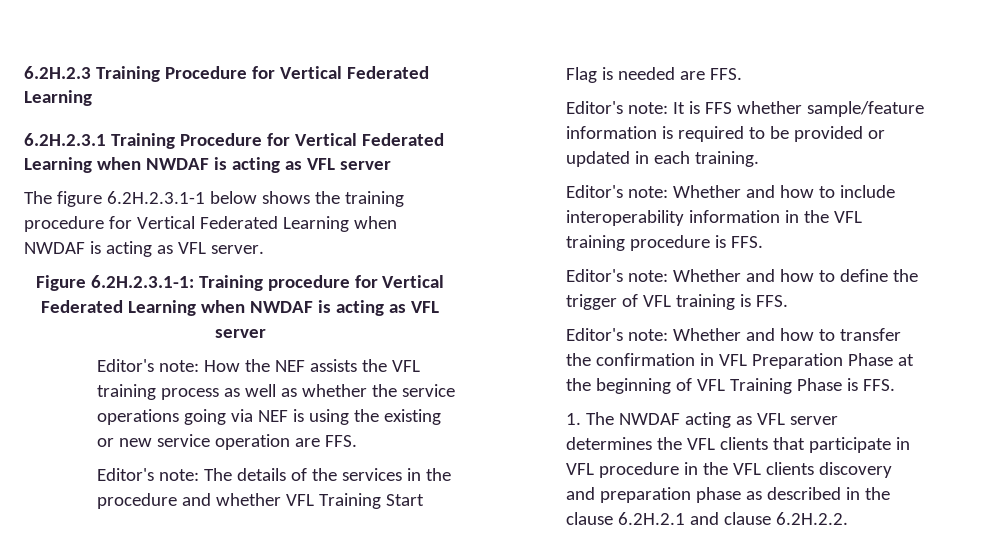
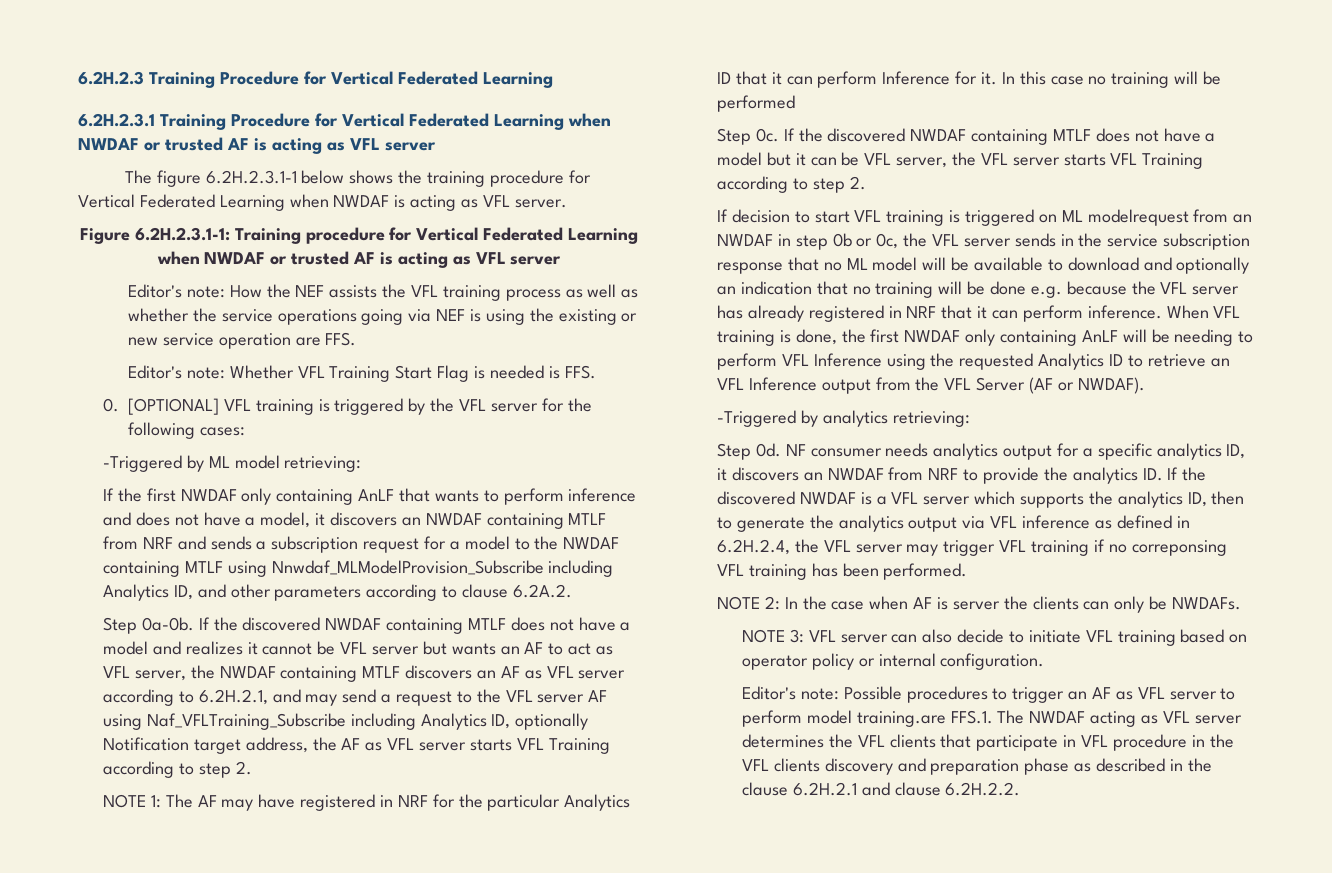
(209, 164) none -> [144,137,249,151] or trusted AF
(314, 307) none -> [270,251,376,265] or trusted AF
[203,468,451,481] [96,493,281,509] The details of the services in the procedure and whether -> [229,365,294,379] Whether
[679,68,742,80] [565,101,924,117] [565,126,885,142] [565,151,759,167] [565,185,895,198] [565,210,862,226] [565,235,763,251] [565,269,918,282] [565,294,788,310] [565,328,901,341] [565,353,914,369] [565,378,895,394] [565,413,581,425] are FFS. // Editor's note: It is FFS whether sample/feature information is required to be provided or updated in each training. // Editor's note: Whether and how to include interoperability information in the VFL training procedure is FFS. // Editor's note: Whether and how to define the trigger of VFL training is FFS. // Editor's note: Whether and how to transfer the confirmation in VFL Preparation Phase at the beginning of VFL Training Phase is FFS. // 1. -> [548,365,596,379] [102,398,592,415] [127,422,245,439] [102,455,362,472] [102,488,637,505] [102,512,607,529] [102,536,620,553] [102,560,614,577] [102,584,572,601] [102,617,631,634] [102,641,614,655] [102,665,626,682] [102,689,608,706] [102,713,589,730] [102,737,610,754] [102,761,252,778] [102,794,631,811] [716,71,1222,88] [716,95,795,112] [716,128,1216,145] [716,152,1204,169] [716,176,866,193] [716,209,1253,226] [716,233,1251,250] [716,257,1250,274] [716,281,1240,298] [716,305,1241,322] [716,329,1254,346] [716,353,1230,370] [716,377,1145,394] [716,410,970,427] [716,443,1246,460] [716,467,1207,484] [716,491,1245,508] [716,515,1190,532] [716,539,1227,556] [716,563,968,580] [716,596,1242,613] [741,629,1248,646] [741,653,1045,670] [741,686,1236,703] [741,710,993,727] is FFS. // 0. [OPTIONAL] VFL training is triggered by the VFL server for the following cases: // -Triggered by ML model retrieving: // If the first NWDAF only containing AnLF that wants to perform inference and does not have a model, it discovers an NWDAF containing MTLF from NRF and sends a subscription request for a model to the NWDAF containing MTLF using Nnwdaf_MLModelProvision_Subscribe including Analytics ID, and other parameters according to clause 6.2A.2. // Step 0a-0b. If the discovered NWDAF containing MTLF does not have a model and realizes it cannot be VFL server but wants an AF to act as VFL server, the NWDAF containing MTLF discovers an AF as VFL server according to 6.2H.2.1, and may send a request to the VFL server AF using Naf_VFLTraining_Subscribe including Analytics ID, optionally Notification target address, the AF as VFL server starts VFL Training according to step 2. // NOTE 1: The AF may have registered in NRF for the particular Analytics ID that it can perform Inference for it. In this case no training will be performed // Step 0c. If the discovered NWDAF containing MTLF does not have a model but it can be VFL server, the VFL server starts VFL Training according to step 2. // If decision to start VFL training is triggered on ML modelrequest from an NWDAF in step 0b or 0c, the VFL server sends in the service subscription response that no ML model will be available to download and optionally an indication that no training will be done e.g. because the VFL server has already registered in NRF that it can perform inference. When VFL training is done, the first NWDAF only containing AnLF will be needing to perform VFL Inference using the requested Analytics ID to retrieve an VFL Inference output from the VFL Server (AF or NWDAF). // -Triggered by analytics retrieving: // Step 0d. NF consumer needs analytics output for a specific analytics ID, it discovers an NWDAF from NRF to provide the analytics ID. If the discovered NWDAF is a VFL server which supports the analytics ID, then to generate the analytics output via VFL inference as defined in 6.2H.2.4, the VFL server may trigger VFL training if no correponsing VFL training has been performed. // NOTE 2: In the case when AF is server the clients can only be NWDAFs. // NOTE 3: VFL server can also decide to initiate VFL training based on operator policy or internal configuration. // Editor's note: Possible procedures to trigger an AF as VFL server to perform model training.are FFS.1.

